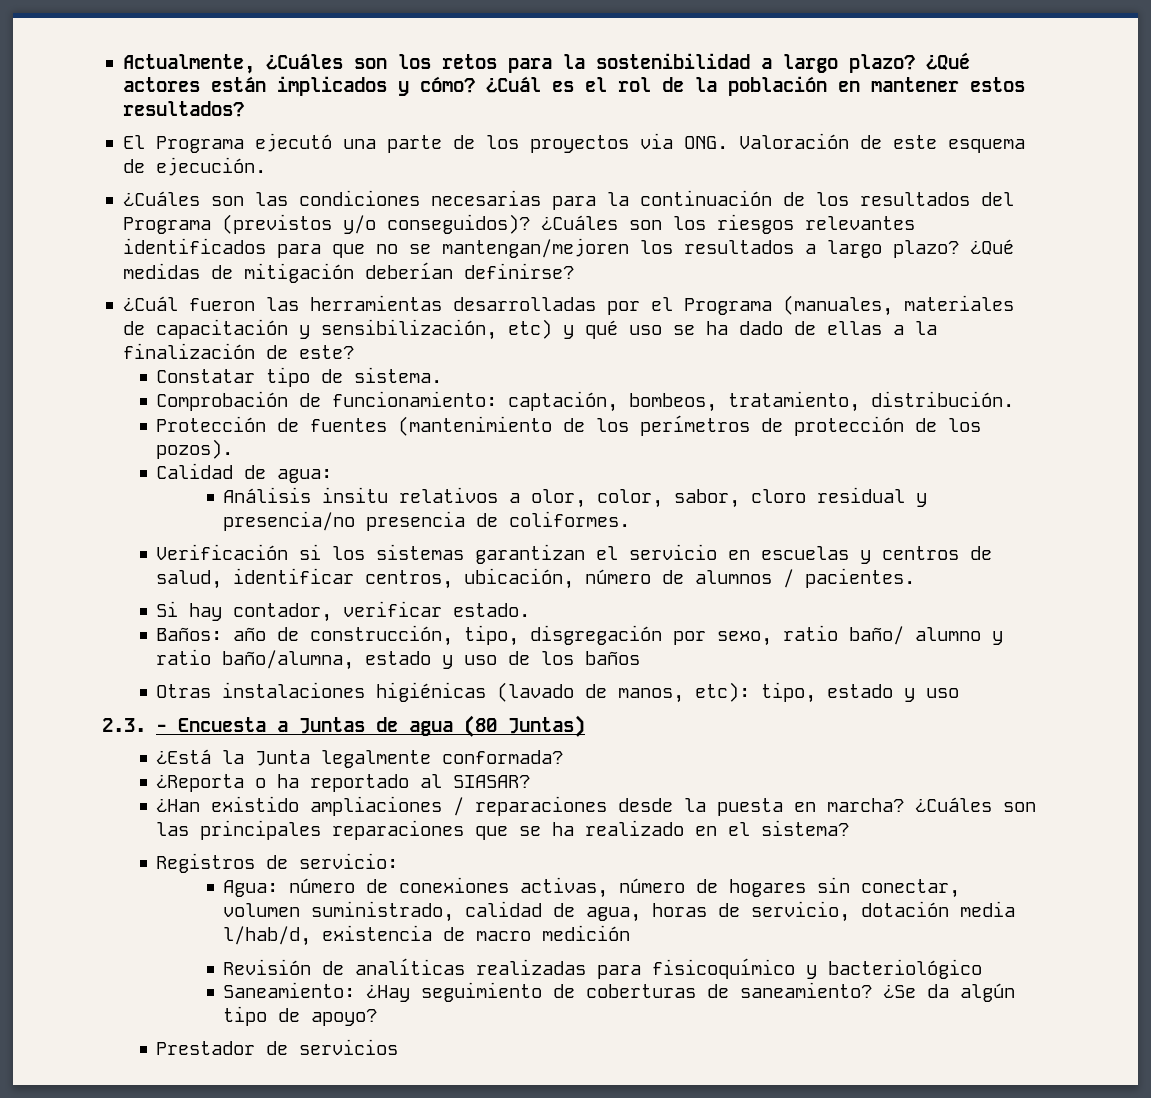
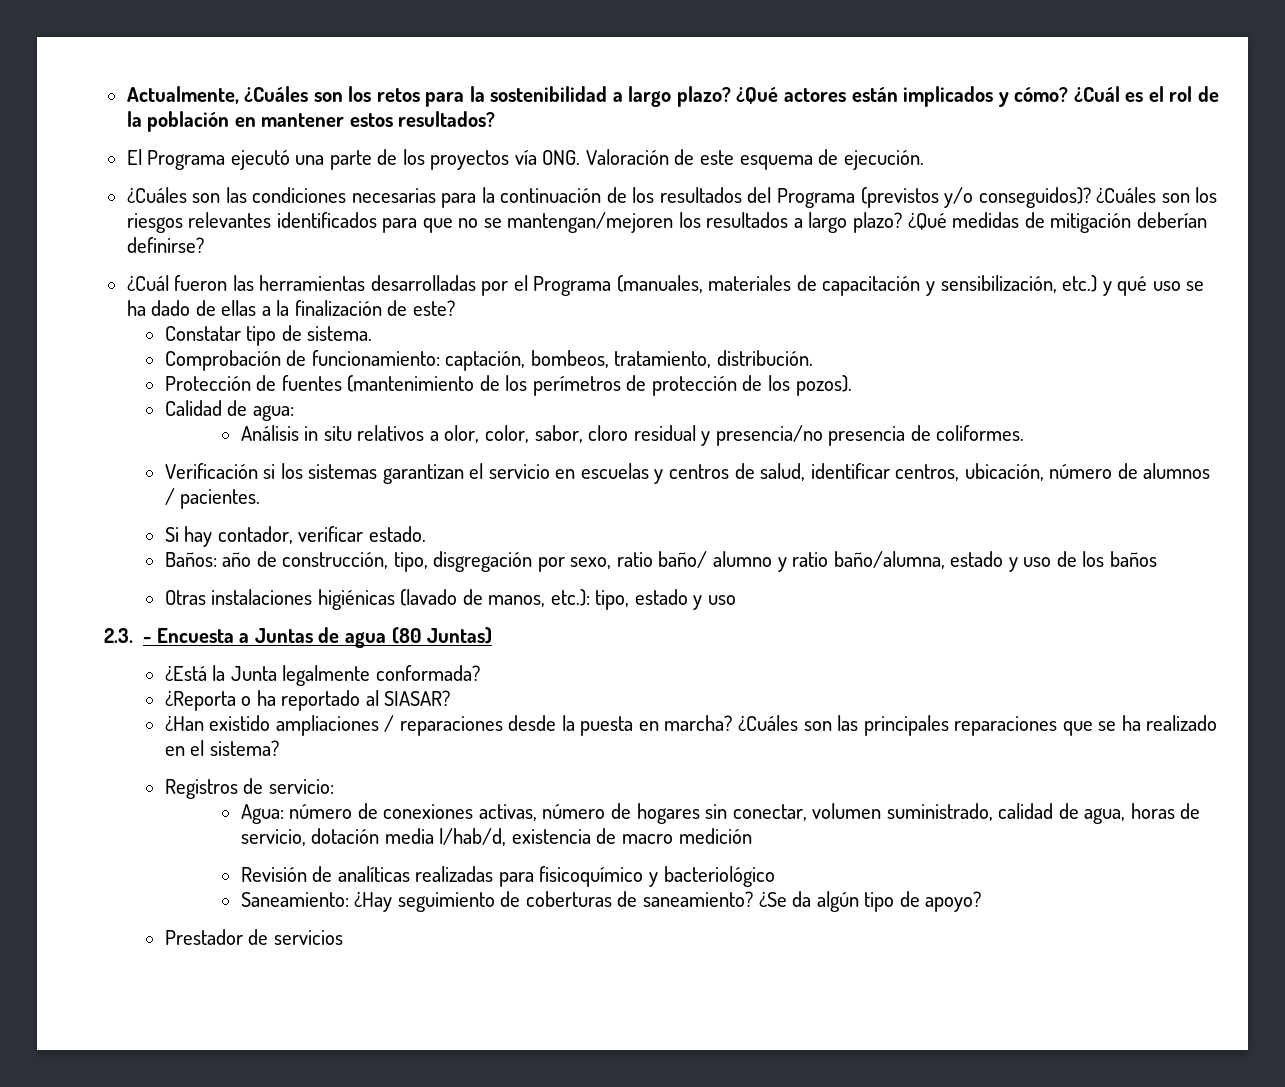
[639,133,673,149] via -> [514,150,537,165] vía
[507,319,552,339] etc) -> [1062,275,1098,292] etc.)
[322,487,389,503] insitu -> [304,426,352,441] in situ
[695,682,751,702] etc): -> [550,589,590,606] etc.):

